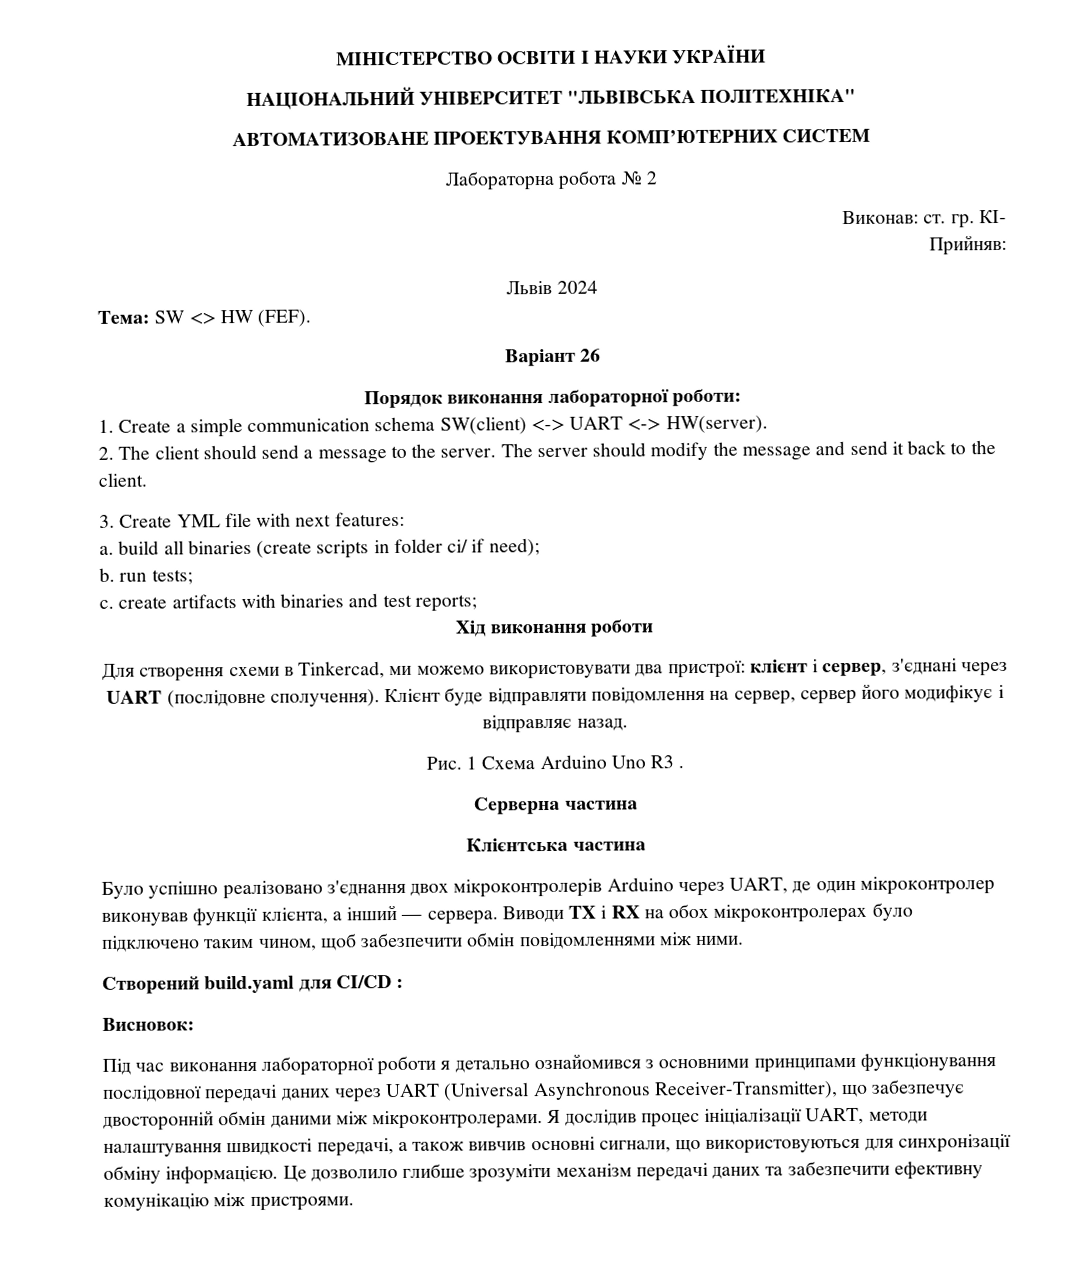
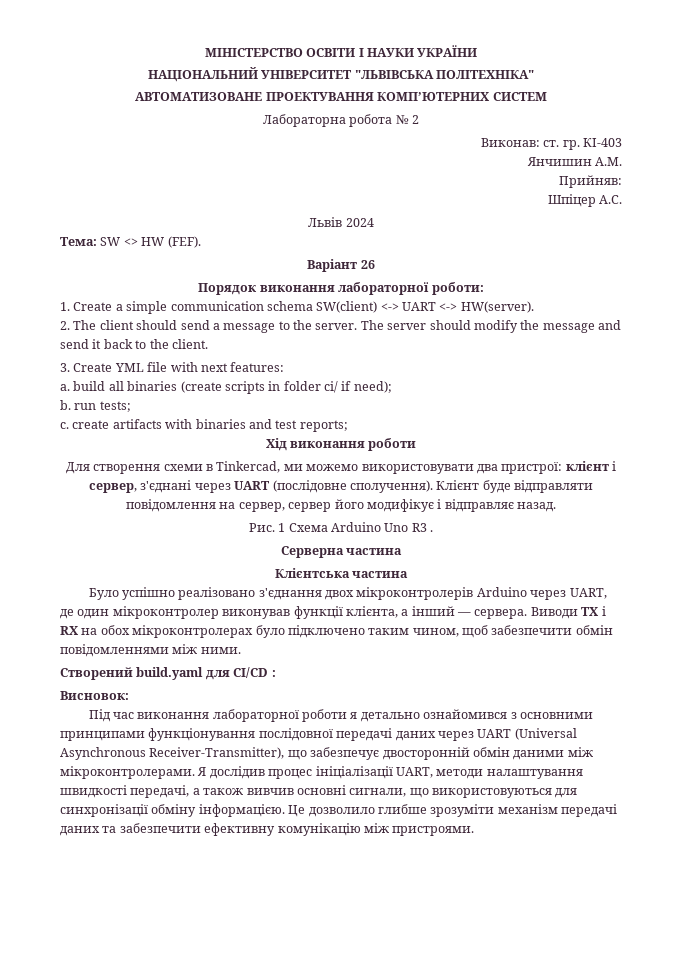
[978,209,1007,224] КІ- -> [583,138,622,147] [526,157,622,166] КІ-403 // Янчишин А.М.
(1007, 245) none -> [547,194,622,207] // Шпіцер А.С.

